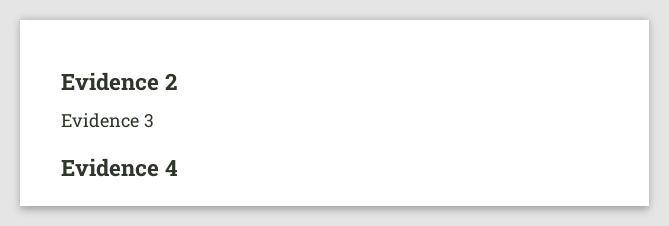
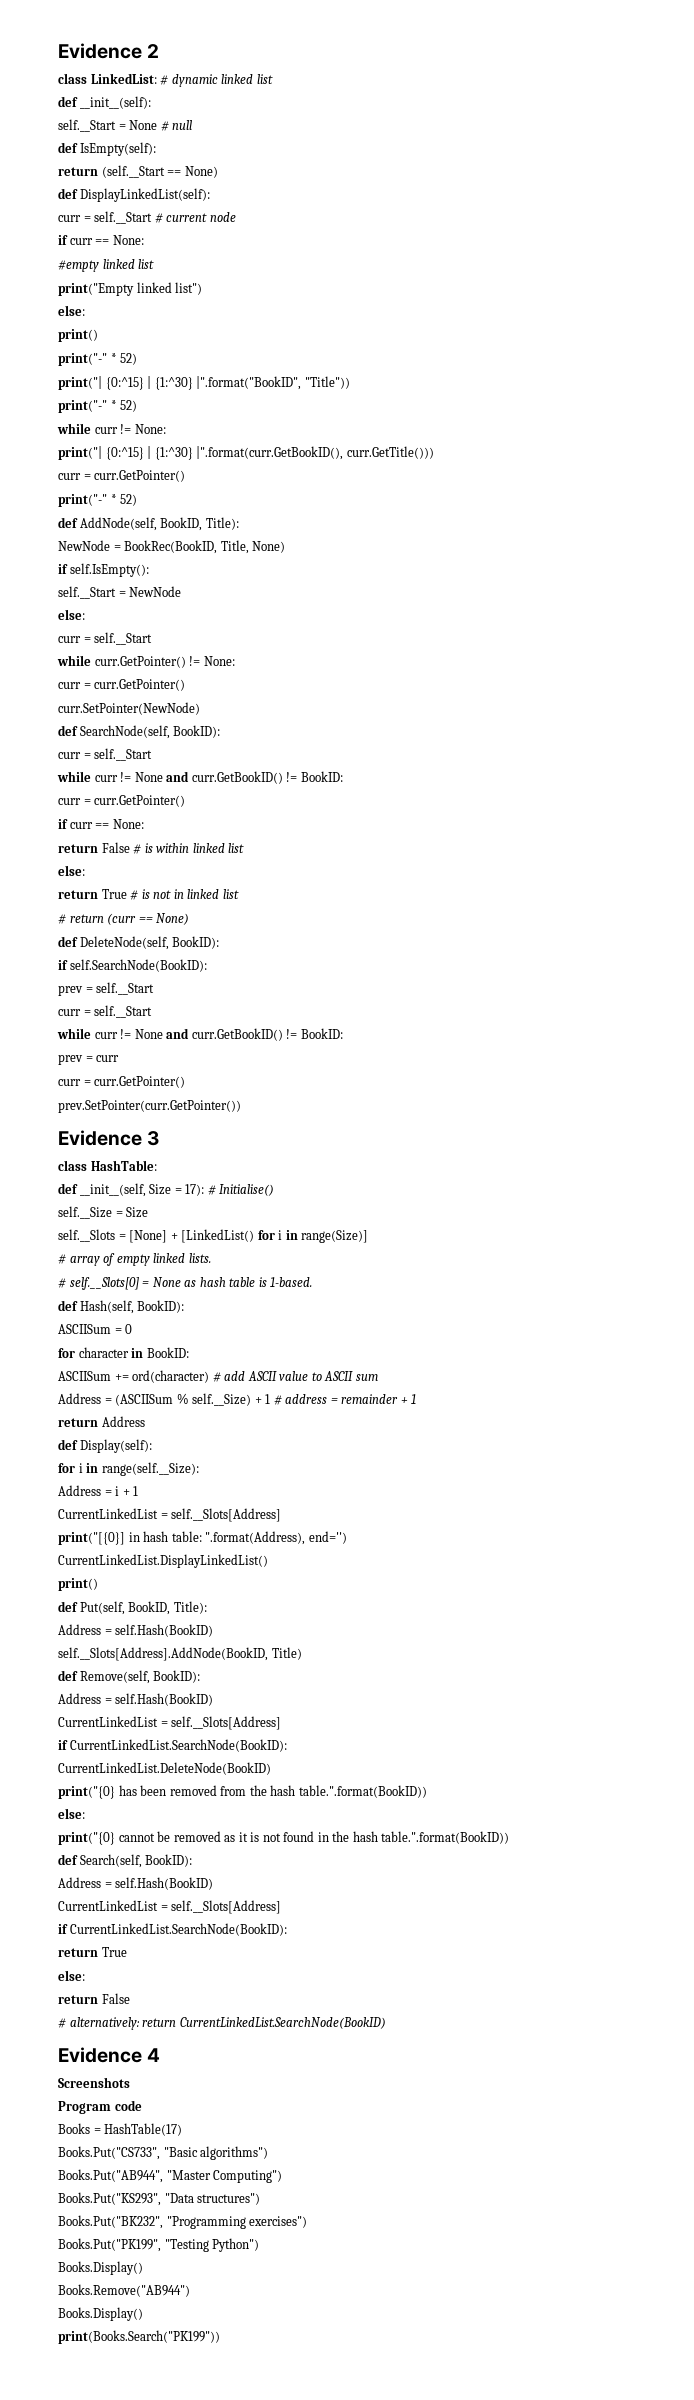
[61,113,154,128] [61,158,179,177] Evidence 3 // Evidence 4 -> [58,73,273,87] [58,96,151,109] [58,119,193,132] [58,142,156,156] [58,165,218,178] [58,188,210,202] [58,211,236,224] [58,235,144,245] [58,259,155,272] [58,282,203,296] [58,305,85,316] [58,329,98,342] [58,353,138,366] [58,376,350,390] [58,400,138,413] [57,423,166,434] [58,446,434,460] [58,470,186,482] [58,494,138,507] [58,517,239,531] [58,540,286,554] [58,563,149,577] [58,586,182,599] [58,609,85,620] [58,632,153,645] [57,655,235,668] [58,679,186,691] [58,702,200,715] [58,725,221,739] [58,748,153,761] [57,771,343,784] [58,795,186,807] [58,819,144,829] [58,842,245,854] [58,865,85,876] [58,889,239,900] [58,913,190,925] [58,936,220,950] [58,959,207,972] [58,982,155,996] [58,1005,153,1018] [57,1028,343,1041] [58,1054,120,1065] [58,1076,186,1088] [58,1100,241,1113] [58,1130,160,1146] [58,1160,157,1171] [58,1183,275,1197] [58,1206,149,1219] [58,1229,369,1243] [58,1253,211,1266] [58,1277,313,1290] [58,1300,185,1314] [58,1324,133,1334] [58,1347,189,1358] [58,1370,378,1383] [58,1393,417,1406] [58,1416,145,1427] [58,1439,152,1453] [58,1462,199,1476] [58,1485,139,1496] [58,1508,282,1522] [58,1531,347,1545] [58,1554,268,1568] [58,1578,98,1591] [58,1601,207,1615] [58,1624,214,1637] [58,1647,302,1661] [58,1670,201,1684] [58,1693,214,1706] [58,1716,282,1730] [58,1739,287,1752] [58,1762,271,1775] [58,1785,427,1799] [58,1808,85,1819] [58,1831,510,1845] [58,1854,193,1868] [58,1877,214,1890] [58,1900,282,1914] [58,1923,287,1936] [58,1947,127,1957] [58,1970,85,1981] [58,1993,130,2004] [58,2017,386,2030] [58,2047,161,2063] [58,2077,130,2088] [58,2100,142,2114] [58,2123,183,2136] [58,2146,269,2160] [58,2169,283,2183] [58,2192,261,2206] [58,2215,308,2229] [58,2238,260,2252] [58,2261,143,2275] [58,2284,190,2297] [58,2307,143,2321] [58,2330,220,2344] class LinkedList: # dynamic linked list // def __init__(self): // self.__Start = None # null // def IsEmpty(self): // return (self.__Start == None) // def DisplayLinkedList(self): // curr = self.__Start # current node // if curr == None: // #empty linked list // print("Empty linked list") // else: // print() // print("-" * 52) // print("| {0:^15} | {1:^30} |".format("BookID", "Title")) // print("-" * 52) // while curr != None: // print("| {0:^15} | {1:^30} |".format(curr.GetBookID(), curr.GetTitle())) // curr = curr.GetPointer() // print("-" * 52) // def AddNode(self, BookID, Title): // NewNode = BookRec(BookID, Title, None) // if self.IsEmpty(): // self.__Start = NewNode // else: // curr = self.__Start // while curr.GetPointer() != None: // curr = curr.GetPointer() // curr.SetPointer(NewNode) // def SearchNode(self, BookID): // curr = self.__Start // while curr != None and curr.GetBookID() != BookID: // curr = curr.GetPointer() // if curr == None: // return False # is within linked list // else: // return True # is not in linked list // # return (curr == None) // def DeleteNode(self, BookID): // if self.SearchNode(BookID): // prev = self.__Start // curr = self.__Start // while curr != None and curr.GetBookID() != BookID: // prev = curr // curr = curr.GetPointer() // prev.SetPointer(curr.GetPointer()) // Evidence 3 // class HashTable: // def __init__(self, Size = 17): # Initialise() // self.__Size = Size // self.__Slots = [None] + [LinkedList() for i in range(Size)] // # array of empty linked lists. // # self.__Slots[0] = None as hash table is 1-based. // def Hash(self, BookID): // ASCIISum = 0 // for character in BookID: // ASCIISum += ord(character) # add ASCII value to ASCII sum // Address = (ASCIISum % self.__Size) + 1 # address = remainder + 1 // return Address // def Display(self): // for i in range(self.__Size): // Address = i + 1 // CurrentLinkedList = self.__Slots[Address] // print("[{0}] in hash table: ".format(Address), end='') // CurrentLinkedList.DisplayLinkedList() // print() // def Put(self, BookID, Title): // Address = self.Hash(BookID) // self.__Slots[Address].AddNode(BookID, Title) // def Remove(self, BookID): // Address = self.Hash(BookID) // CurrentLinkedList = self.__Slots[Address] // if CurrentLinkedList.SearchNode(BookID): // CurrentLinkedList.DeleteNode(BookID) // print("{0} has been removed from the hash table.".format(BookID)) // else: // print("{0} cannot be removed as it is not found in the hash table.".format(BookID)) // def Search(self, BookID): // Address = self.Hash(BookID) // CurrentLinkedList = self.__Slots[Address] // if CurrentLinkedList.SearchNode(BookID): // return True // else: // return False // # alternatively: return CurrentLinkedList.SearchNode(BookID) // Evidence 4 // Screenshots // Program code // Books = HashTable(17) // Books.Put("CS733", "Basic algorithms") // Books.Put("AB944", "Master Computing") // Books.Put("KS293", "Data structures") // Books.Put("BK232", "Programming exercises") // Books.Put("PK199", "Testing Python") // Books.Display() // Books.Remove("AB944") // Books.Display() // print(Books.Search("PK199"))

